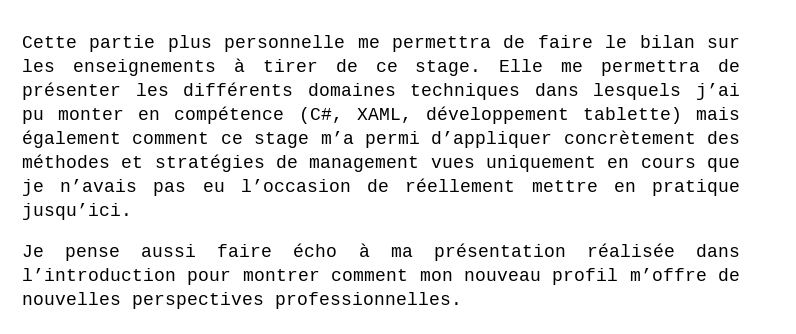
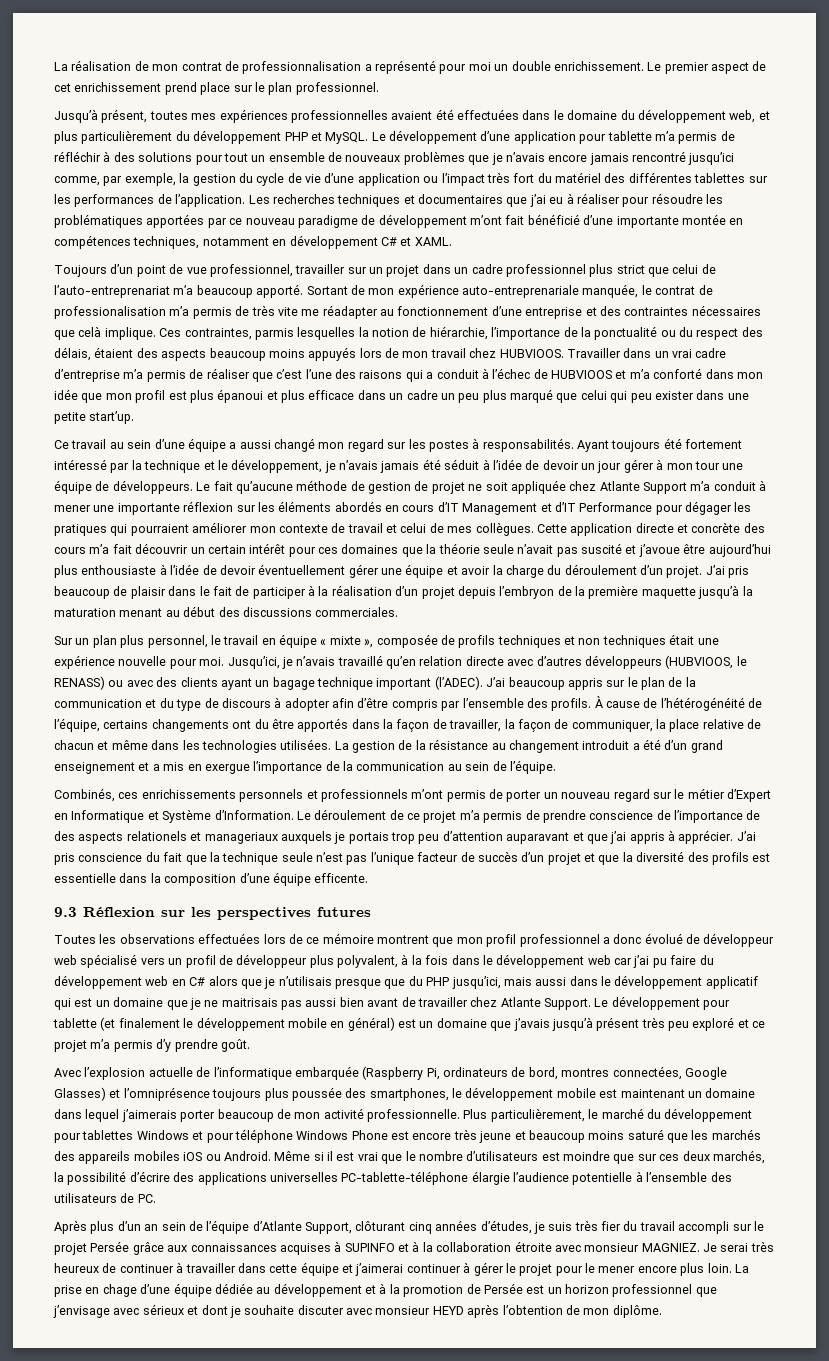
[22,35,740,52] [22,58,740,76] [22,82,740,100] [22,106,740,124] [22,130,740,148] [22,154,741,172] [22,178,740,196] [22,203,132,220] [22,243,740,261] [22,268,740,285] [22,292,462,309] Cette partie plus personnelle me permettra de faire le bilan sur les enseignements à tirer de ce stage. Elle me permettra de présenter les différents domaines techniques dans lesquels j’ai pu monter en compétence (C#, XAML, développement tablette) mais également comment ce stage m’a permi d’appliquer concrètement des méthodes et stratégies de management vues uniquement en cours que je n’avais pas eu l’occasion de réellement mettre en pratique jusqu’ici. // Je pense aussi faire écho à ma présentation réalisée dans l’introduction pour montrer comment mon nouveau profil m’offre de nouvelles perspectives professionnelles. -> [54,60,767,74] [54,82,379,95] [54,109,770,123] [54,130,735,144] [54,151,735,165] [54,172,768,186] [54,193,723,207] [54,214,744,228] [54,235,452,249] [54,264,716,277] [54,284,713,298] [54,305,761,319] [54,326,763,340] [54,347,727,361] [54,368,763,382] [54,389,749,403] [54,411,135,424] [54,438,743,452] [54,459,744,473] [54,480,767,494] [54,501,752,515] [54,522,765,536] [54,543,771,557] [54,564,750,578] [54,585,753,599] [54,606,399,617] [54,634,719,648] [54,655,747,669] [54,676,696,690] [54,696,763,711] [54,718,762,732] [54,739,723,753] [54,760,556,774] [54,788,771,802] [54,809,761,823] [54,830,756,844] [54,851,771,865] [54,872,369,886] [54,907,372,920] [54,933,775,947] [54,954,714,968] [54,975,758,989] [54,996,731,1010] [53,1017,766,1031] [54,1039,250,1052] [54,1066,727,1080] [54,1087,756,1101] [54,1108,753,1122] [54,1129,761,1143] [54,1150,765,1164] [54,1171,732,1185] [54,1193,156,1203] [54,1220,764,1234] [54,1241,774,1255] [54,1262,749,1276] [54,1283,717,1297] [53,1304,662,1318] La réalisation de mon contrat de professionnalisation a représenté pour moi un double enrichissement. Le premier aspect de cet enrichissement prend place sur le plan professionnel. // Jusqu’à présent, toutes mes expériences professionnelles avaient été effectuées dans le domaine du développement web, et plus particulièrement du développement PHP et MySQL. Le développement d’une application pour tablette m’a permis de réfléchir à des solutions pour tout un ensemble de nouveaux problèmes que je n’avais encore jamais rencontré jusqu’ici comme, par exemple, la gestion du cycle de vie d’une application ou l’impact très fort du matériel des différentes tablettes sur les performances de l’application. Les recherches techniques et documentaires que j’ai eu à réaliser pour résoudre les problématiques apportées par ce nouveau paradigme de développement m’ont fait bénéficié d’une importante montée en compétences techniques, notamment en développement C# et XAML. // Toujours d’un point de vue professionnel, travailler sur un projet dans un cadre professionnel plus strict que celui de l’auto-entreprenariat m’a beaucoup apporté. Sortant de mon expérience auto-entreprenariale manquée, le contrat de professionalisation m’a permis de très vite me réadapter au fonctionnement d’une entreprise et des contraintes nécessaires que celà implique. Ces contraintes, parmis lesquelles la notion de hiérarchie, l’importance de la ponctualité ou du respect des délais, étaient des aspects beaucoup moins appuyés lors de mon travail chez HUBVIOOS. Travailler dans un vrai cadre d’entreprise m’a permis de réaliser que c’est l’une des raisons qui a conduit à l’échec de HUBVIOOS et m’a conforté dans mon idée que mon profil est plus épanoui et plus efficace dans un cadre un peu plus marqué que celui qui peu exister dans une petite start’up. // Ce travail au sein d’une équipe a aussi changé mon regard sur les postes à responsabilités. Ayant toujours été fortement intéressé par la technique et le développement, je n’avais jamais été séduit à l’idée de devoir un jour gérer à mon tour une équipe de développeurs. Le fait qu’aucune méthode de gestion de projet ne soit appliquée chez Atlante Support m’a conduit à mener une importante réflexion sur les éléments abordés en cours d’IT Management et d’IT Performance pour dégager les pratiques qui pourraient améliorer mon contexte de travail et celui de mes collègues. Cette application directe et concrète des cours m’a fait découvrir un certain intérêt pour ces domaines que la théorie seule n’avait pas suscité et j’avoue être aujourd’hui plus enthousiaste à l’idée de devoir éventuellement gérer une équipe et avoir la charge du déroulement d’un projet. J’ai pris beaucoup de plaisir dans le fait de participer à la réalisation d’un projet depuis l’embryon de la première maquette jusqu’à la maturation menant au début des discussions commerciales. // Sur un plan plus personnel, le travail en équipe « mixte », composée de profils techniques et non techniques était une expérience nouvelle pour moi. Jusqu’ici, je n’avais travaillé qu’en relation directe avec d’autres développeurs (HUBVIOOS, le RENASS) ou avec des clients ayant un bagage technique important (l’ADEC). J’ai beaucoup appris sur le plan de la communication et du type de discours à adopter afin d’être compris par l’ensemble des profils. À cause de l’hétérogénéité de l’équipe, certains changements ont du être apportés dans la façon de travailler, la façon de communiquer, la place relative de chacun et même dans les technologies utilisées. La gestion de la résistance au changement introduit a été d’un grand enseignement et a mis en exergue l’importance de la communication au sein de l’équipe. // Combinés, ces enrichissements personnels et professionnels m’ont permis de porter un nouveau regard sur le métier d’Expert en Informatique et Système d’Information. Le déroulement de ce projet m’a permis de prendre conscience de l’importance de des aspects relationels et manageriaux auxquels je portais trop peu d’attention auparavant et que j’ai appris à apprécier. J’ai pris conscience du fait que la technique seule n’est pas l’unique facteur de succès d’un projet et que la diversité des profils est essentielle dans la composition d’une équipe efficente. // 9.3 Réflexion sur les perspectives futures // Toutes les observations effectuées lors de ce mémoire montrent que mon profil professionnel a donc évolué de développeur web spécialisé vers un profil de développeur plus polyvalent, à la fois dans le développement web car j’ai pu faire du développement web en C# alors que je n’utilisais presque que du PHP jusqu’ici, mais aussi dans le développement applicatif qui est un domaine que je ne maitrisais pas aussi bien avant de travailler chez Atlante Support. Le développement pour tablette (et finalement le développement mobile en général) est un domaine que j’avais jusqu’à présent très peu exploré et ce projet m’a permis d’y prendre goût. // Avec l’explosion actuelle de l’informatique embarquée (Raspberry Pi, ordinateurs de bord, montres connectées, Google Glasses) et l’omniprésence toujours plus poussée des smartphones, le développement mobile est maintenant un domaine dans lequel j’aimerais porter beaucoup de mon activité professionnelle. Plus particulièrement, le marché du développement pour tablettes Windows et pour téléphone Windows Phone est encore très jeune et beaucoup moins saturé que les marchés des appareils mobiles iOS ou Android. Même si il est vrai que le nombre d’utilisateurs est moindre que sur ces deux marchés, la possibilité d’écrire des applications universelles PC-tablette-téléphone élargie l’audience potentielle à l’ensemble des utilisateurs de PC. // Après plus d’un an sein de l’équipe d’Atlante Support, clôturant cinq années d’études, je suis très fier du travail accompli sur le projet Persée grâce aux connaissances acquises à SUPINFO et à la collaboration étroite avec monsieur MAGNIEZ. Je serai très heureux de continuer à travailler dans cette équipe et j’aimerai continuer à gérer le projet pour le mener encore plus loin. La prise en chage d’une équipe dédiée au développement et à la promotion de Persée est un horizon professionnel que j’envisage avec sérieux et dont je souhaite discuter avec monsieur HEYD après l’obtention de mon diplôme.

